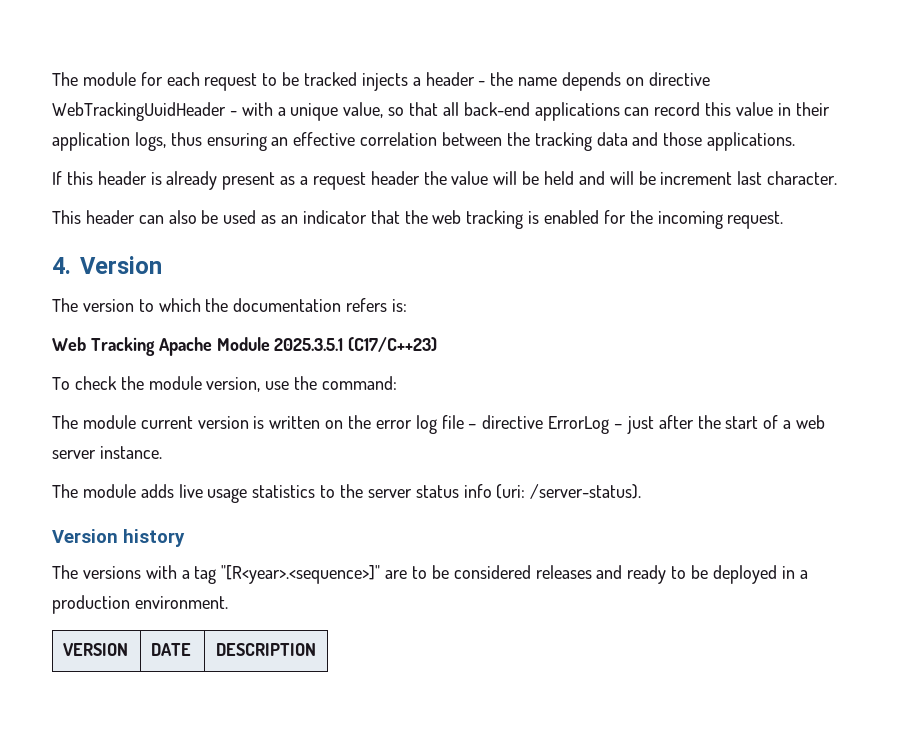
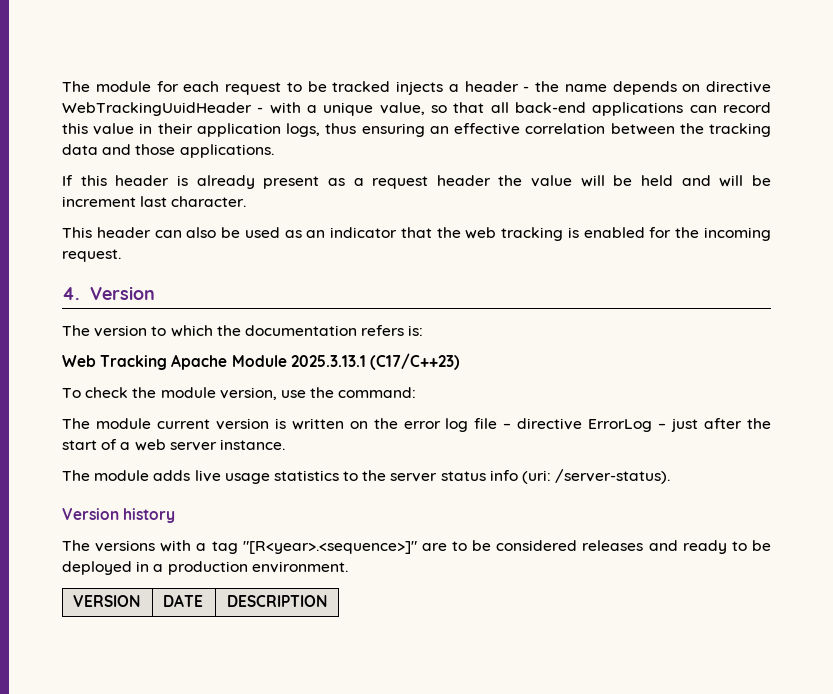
[274,338,344,351] 2025.3.5.1 -> [290,355,366,367] 2025.3.13.1

